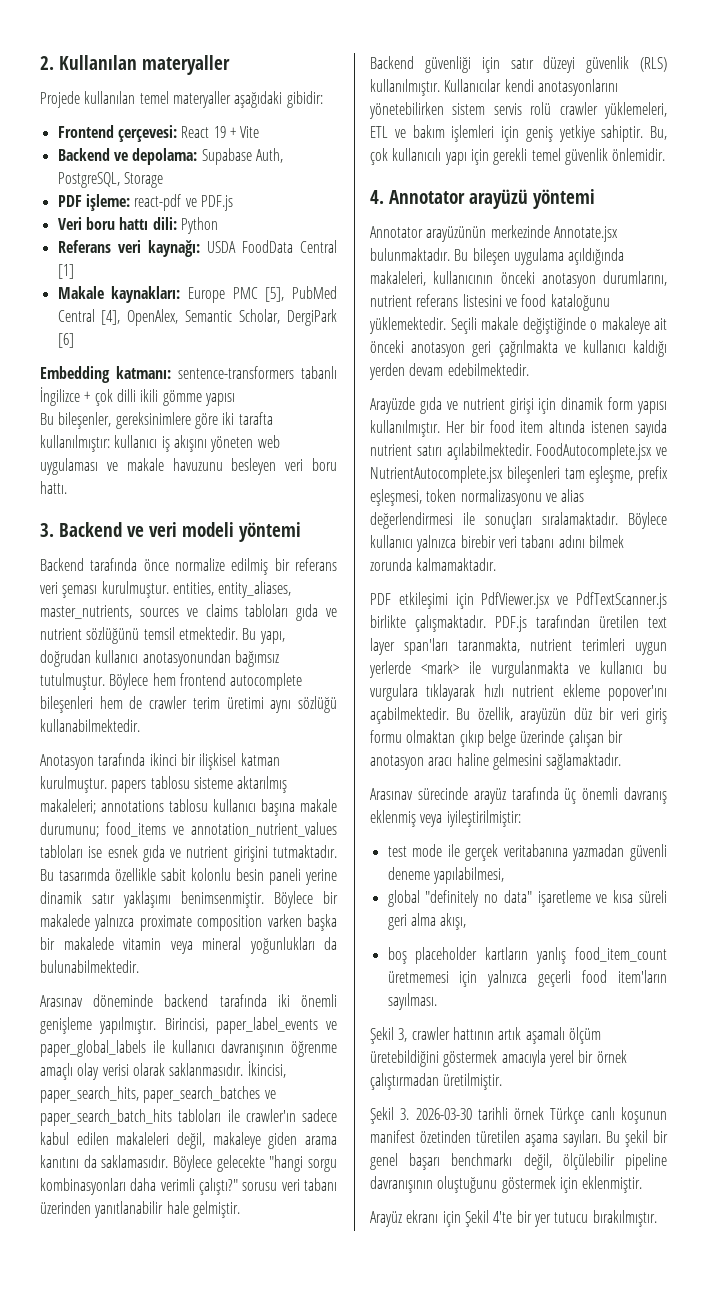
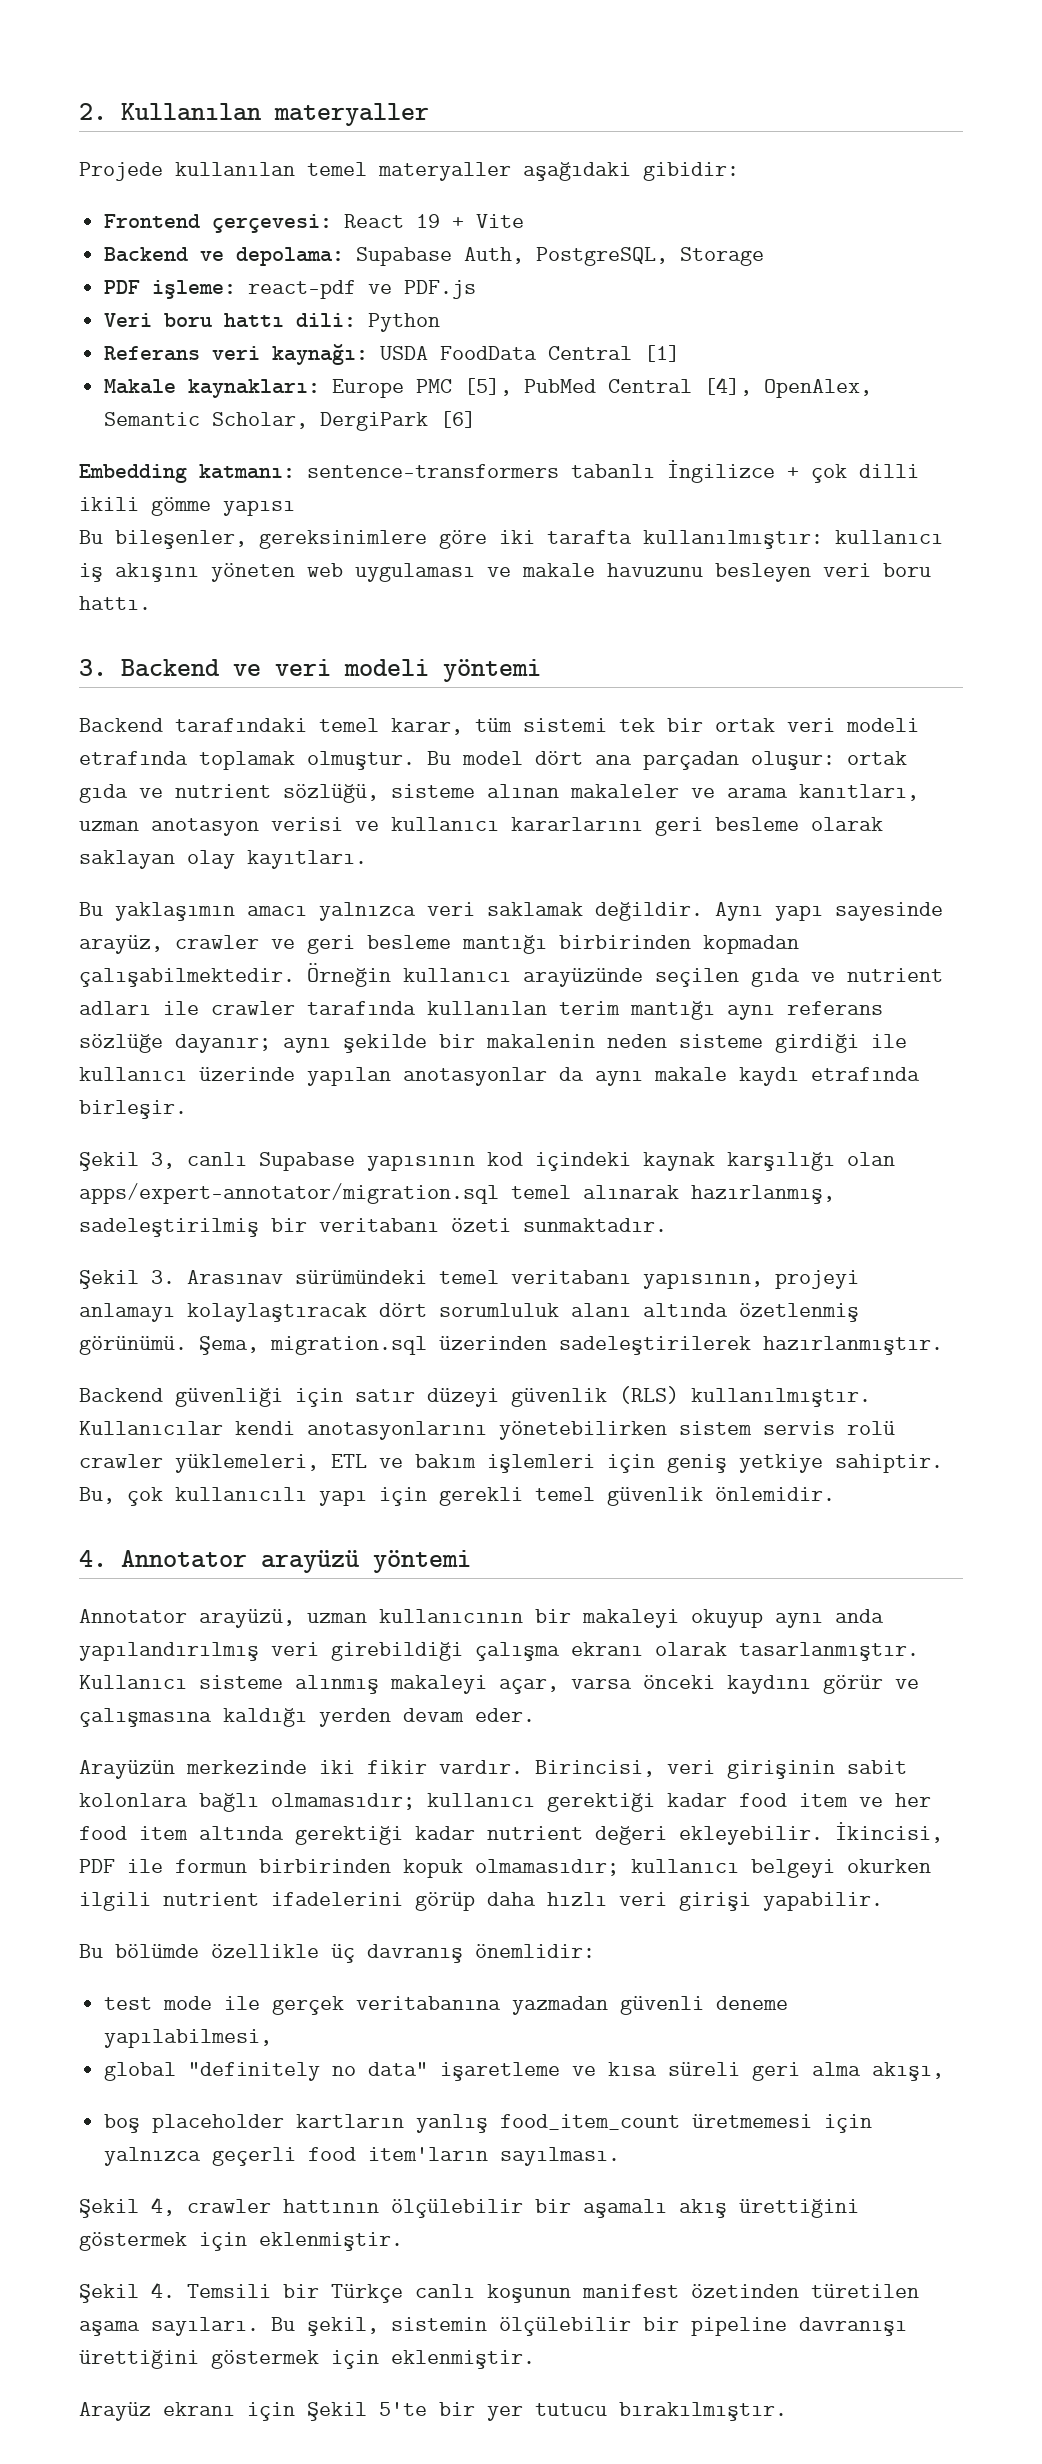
[90,558,337,575] [40,581,292,598] [40,604,337,621] [40,627,285,644] [40,650,279,667] [40,673,303,690] [40,696,337,713] [40,719,140,732] [40,753,280,770] [40,776,288,793] [40,799,337,816] [40,822,337,837] [40,845,337,862] [40,868,337,885] [40,891,338,908] [40,914,337,931] [40,937,337,954] [40,960,139,973] [40,994,337,1007] [40,1017,337,1034] [40,1040,337,1057] [40,1061,286,1080] [40,1086,276,1103] [40,1109,337,1126] [40,1132,337,1149] [40,1155,337,1172] [40,1178,337,1195] [40,1201,240,1218] tarafında önce normalize edilmiş bir referans veri şeması kurulmuştur. entities, entity_aliases, master_nutrients, sources ve claims tabloları gıda ve nutrient sözlüğünü temsil etmektedir. Bu yapı, doğrudan kullanıcı anotasyonundan bağımsız tutulmuştur. Böylece hem frontend autocomplete bileşenleri hem de crawler terim üretimi aynı sözlüğü kullanabilmektedir. // Anotasyon tarafında ikinci bir ilişkisel katman kurulmuştur. papers tablosu sisteme aktarılmış makaleleri; annotations tablosu kullanıcı başına makale durumunu; food_items ve annotation_nutrient_values tabloları ise esnek gıda ve nutrient girişini tutmaktadır. Bu tasarımda özellikle sabit kolonlu besin paneli yerine dinamik satır yaklaşımı benimsenmiştir. Böylece bir makalede yalnızca proximate composition varken başka bir makalede vitamin veya mineral yoğunlukları da bulunabilmektedir. // Arasınav döneminde backend tarafında iki önemli genişleme yapılmıştır. Birincisi, paper_label_events ve paper_global_labels ile kullanıcı davranışının öğrenme amaçlı olay verisi olarak saklanmasıdır. İkincisi, paper_search_hits, paper_search_batches ve paper_search_batch_hits tabloları ile crawler'ın sadece kabul edilen makaleleri değil, makaleye giden arama kanıtını da saklamasıdır. Böylece gelecekte "hangi sorgu kombinasyonları daha verimli çalıştı?" sorusu veri tabanı üzerinden yanıtlanabilir hale gelmiştir. -> [175,718,919,735] [79,751,907,770] [79,784,919,803] [79,817,883,836] [79,850,367,869] [79,902,943,921] [79,935,799,954] [79,963,943,987] [79,1001,883,1020] [79,1034,907,1053] [79,1067,920,1086] [79,1100,187,1119] [79,1152,895,1171] [79,1183,835,1204] [79,1218,667,1237] [79,1270,859,1289] [79,1303,859,1322] [79,1336,943,1355] tarafındaki temel karar, tüm sistemi tek bir ortak veri modeli etrafında toplamak olmuştur. Bu model dört ana parçadan oluşur: ortak gıda ve nutrient sözlüğü, sisteme alınan makaleler ve arama kanıtları, uzman anotasyon verisi ve kullanıcı kararlarını geri besleme olarak saklayan olay kayıtları. // Bu yaklaşımın amacı yalnızca veri saklamak değildir. Aynı yapı sayesinde arayüz, crawler ve geri besleme mantığı birbirinden kopmadan çalışabilmektedir. Örneğin kullanıcı arayüzünde seçilen gıda ve nutrient adları ile crawler tarafında kullanılan terim mantığı aynı referans sözlüğe dayanır; aynı şekilde bir makalenin neden sisteme girdiği ile kullanıcı üzerinde yapılan anotasyonlar da aynı makale kaydı etrafında birleşir. // Şekil 3, canlı Supabase yapısının kod içindeki kaynak karşılığı olan apps/expert-annotator/migration.sql temel alınarak hazırlanmış, sadeleştirilmiş bir veritabanı özeti sunmaktadır. // Şekil 3. Arasınav sürümündeki temel veritabanı yapısının, projeyi anlamayı kolaylaştıracak dört sorumluluk alanı altında özetlenmiş görünümü. Şema, migration.sql üzerinden sadeleştirilerek hazırlanmıştır.
[426,225,618,242] [370,248,625,265] [370,271,667,288] [370,294,610,311] [369,317,667,334] [370,340,667,357] [369,363,529,380] [370,397,667,414] [370,420,667,437] [370,443,667,460] [370,466,668,483] [370,489,585,506] [370,512,667,529] [370,535,624,552] [370,558,497,571] [370,592,668,609] [370,615,667,632] [370,638,667,655] [369,661,667,678] [370,684,667,701] [370,707,667,724] [370,730,623,747] [370,753,622,770] [370,787,667,804] [370,810,521,827] arayüzünün merkezinde Annotate.jsx bulunmaktadır. Bu bileşen uygulama açıldığında makaleleri, kullanıcının önceki anotasyon durumlarını, nutrient referans listesini ve food kataloğunu yüklemektedir. Seçili makale değiştiğinde o makaleye ait önceki anotasyon geri çağrılmakta ve kullanıcı kaldığı yerden devam edebilmektedir. // Arayüzde gıda ve nutrient girişi için dinamik form yapısı kullanılmıştır. Her bir food item altında istenen sayıda nutrient satırı açılabilmektedir. FoodAutocomplete.jsx ve NutrientAutocomplete.jsx bileşenleri tam eşleşme, prefix eşleşmesi, token normalizasyonu ve alias değerlendirmesi ile sonuçları sıralamaktadır. Böylece kullanıcı yalnızca birebir veri tabanı adını bilmek zorunda kalmamaktadır. // PDF etkileşimi için PdfViewer.jsx ve PdfTextScanner.js birlikte çalışmaktadır. PDF.js tarafından üretilen text layer span'ları taranmakta, nutrient terimleri uygun yerlerde <mark> ile vurgulanmakta ve kullanıcı bu vurgulara tıklayarak hızlı nutrient ekleme popover'ını açabilmektedir. Bu özellik, arayüzün düz bir veri giriş formu olmaktan çıkıp belge üzerinde çalışan bir anotasyon aracı haline gelmesini sağlamaktadır. // Arasınav sürecinde arayüz tarafında üç önemli davranış eklenmiş veya iyileştirilmiştir: -> [199,1609,884,1628] [79,1642,919,1661] [79,1675,919,1694] [79,1708,535,1727] [79,1760,907,1779] [79,1793,931,1812] [79,1822,943,1845] [79,1859,931,1878] [79,1892,883,1911] [79,1944,595,1963] arayüzü, uzman kullanıcının bir makaleyi okuyup aynı anda yapılandırılmış veri girebildiği çalışma ekranı olarak tasarlanmıştır. Kullanıcı sisteme alınmış makaleyi açar, varsa önceki kaydını görür ve çalışmasına kaldığı yerden devam eder. // Arayüzün merkezinde iki fikir vardır. Birincisi, veri girişinin sabit kolonlara bağlı olmamasıdır; kullanıcı gerektiği kadar food item ve her food item altında gerektiği kadar nutrient değeri ekleyebilir. İkincisi, PDF ile formun birbirinden kopuk olmamasıdır; kullanıcı belgeyi okurken ilgili nutrient ifadelerini görüp daha hızlı veri girişi yapabilir. // Bu bölümde özellikle üç davranış önemlidir:
[398,1028,408,1042] 3, -> [151,2197,175,2216] 4,
[498,1027,601,1044] [370,1050,627,1067] [370,1073,503,1090] [370,1107,545,1124] artık aşamalı ölçüm üretebildiğini göstermek amacıyla yerel bir örnek çalıştırmadan üretilmiştir. // Şekil 3. 2026-03-30 tarihli örnek -> [391,2199,859,2218] [79,2232,403,2251] [79,2282,319,2303] ölçülebilir bir aşamalı akış ürettiğini göstermek için eklenmiştir. // Şekil 4. Temsili bir
[625,1130,668,1147] [370,1153,667,1170] [370,1176,498,1193] şekil bir genel başarı benchmarkı değil, ölçülebilir pipeline davranışının oluştuğunu -> [307,2317,907,2336] [79,2350,199,2369] şekil, sistemin ölçülebilir bir pipeline davranışı ürettiğini
[493,1211,513,1223] 4'te -> [379,2402,427,2416] 5'te

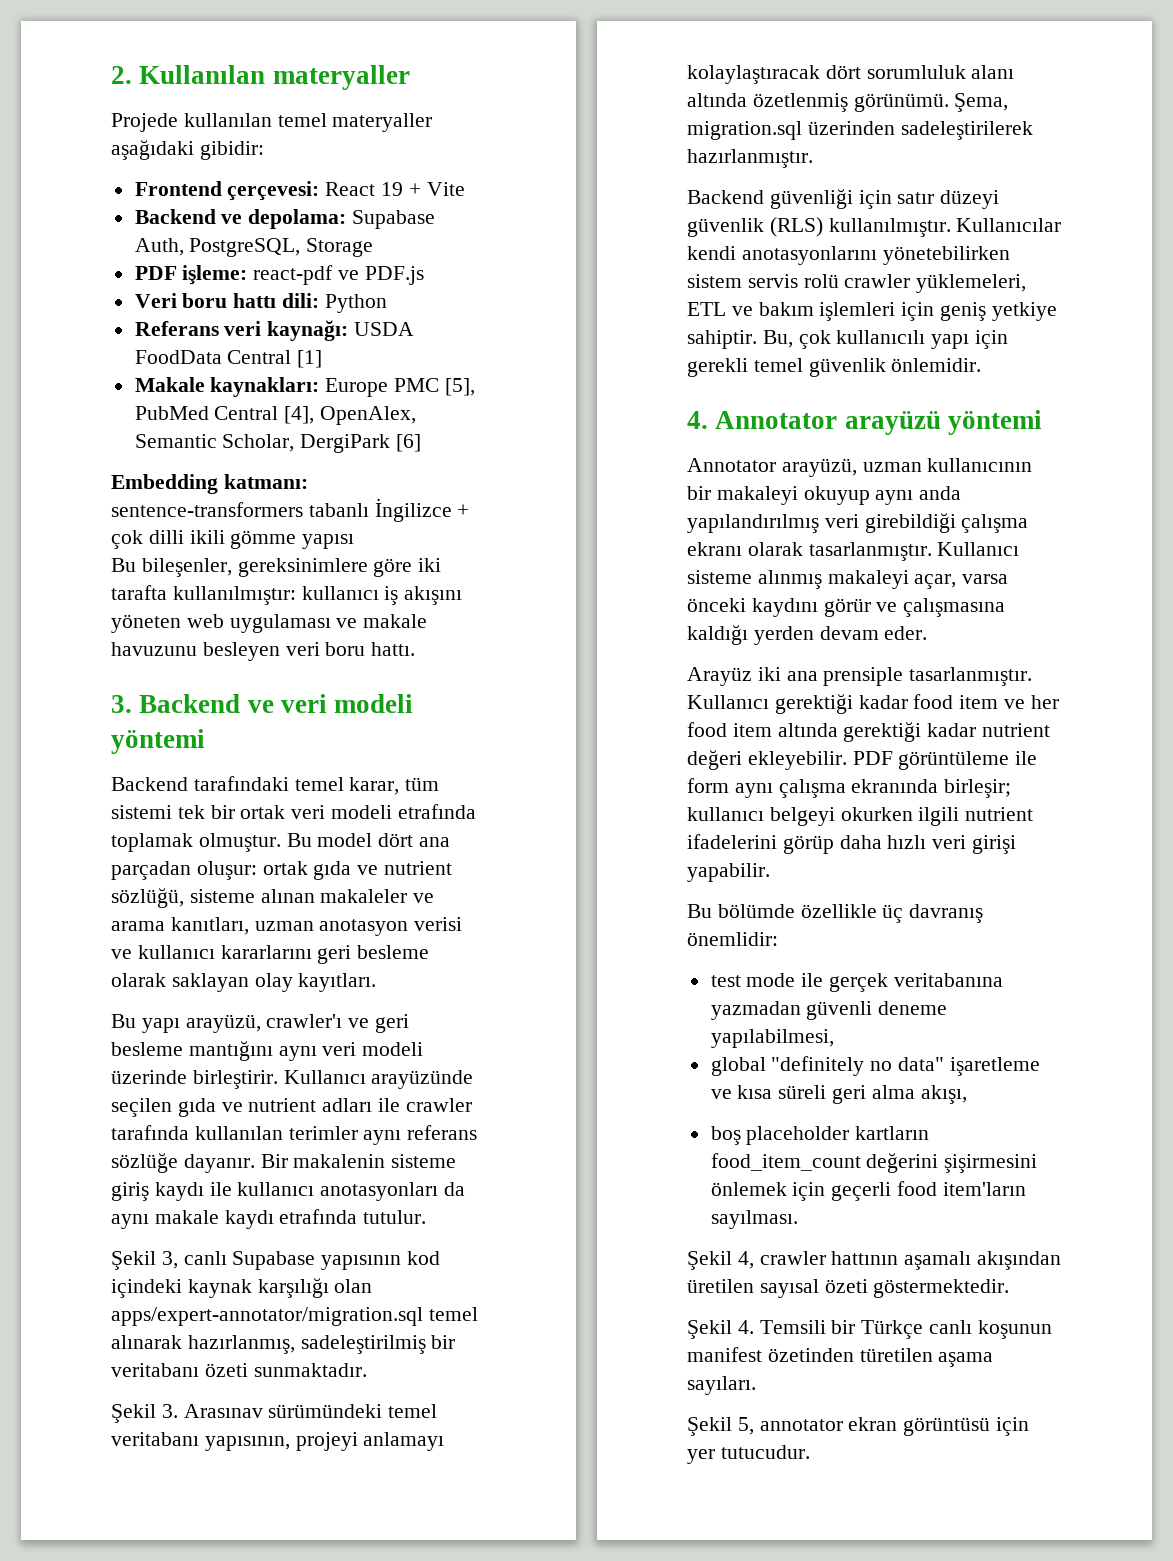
[115,902,943,921] [79,935,799,954] [79,963,511,987] yaklaşımın amacı yalnızca veri saklamak değildir. Aynı yapı sayesinde arayüz, crawler ve geri besleme mantığı birbirinden kopmadan çalışabilmektedir. Örneğin kullanıcı -> [141,1014,410,1033] [111,1041,424,1061] [111,1070,366,1089] yapı arayüzü, crawler'ı ve geri besleme mantığını aynı veri modeli üzerinde birleştirir. Kullanıcı
[559,1001,715,1020] terim mantığı -> [288,1126,358,1140] terimler
[175,1034,907,1053] [79,1067,547,1086] dayanır; aynı şekilde bir makalenin neden sisteme girdiği ile kullanıcı üzerinde yapılan anotasyonlar -> [183,1154,457,1173] [111,1182,439,1201] dayanır. Bir makalenin sisteme giriş kaydı ile kullanıcı anotasyonları
[79,1100,187,1119] birleşir. -> [363,1210,427,1224] tutulur.
[79,1760,907,1779] [79,1793,535,1812] Arayüzün merkezinde iki fikir vardır. Birincisi, veri girişinin sabit kolonlara bağlı olmamasıdır; kullanıcı -> [687,667,1033,686] [687,695,769,709] Arayüz iki ana prensiple tasarlanmıştır. Kullanıcı
[835,1822,943,1843] [79,1859,619,1878] İkincisi, PDF ile formun birbirinden kopuk olmamasıdır; -> [852,751,1038,770] [687,778,1012,798] PDF görüntüleme ile form aynı çalışma ekranında birleşir;
[416,2114,873,2133] [104,2147,202,2166] yanlış food_item_count üretmemesi için yalnızca -> [710,1153,1038,1173] [710,1182,826,1201] food_item_count değerini şişirmesini önlemek için
[391,2199,859,2218] [79,2232,403,2251] ölçülebilir bir aşamalı akış ürettiğini göstermek için eklenmiştir. -> [904,1251,1062,1270] [687,1279,1010,1298] aşamalı akışından üretilen sayısal özeti göstermektedir.
[271,2317,907,2336] [79,2350,535,2369] [79,2402,787,2421] Bu şekil, sistemin ölçülebilir bir pipeline davranışı ürettiğini göstermek için eklenmiştir. // Arayüz ekranı için Şekil 5'te bir yer tutucu bırakılmıştır. -> [687,1417,1030,1436] [687,1445,810,1464] // Şekil 5, annotator ekran görüntüsü için yer tutucudur.

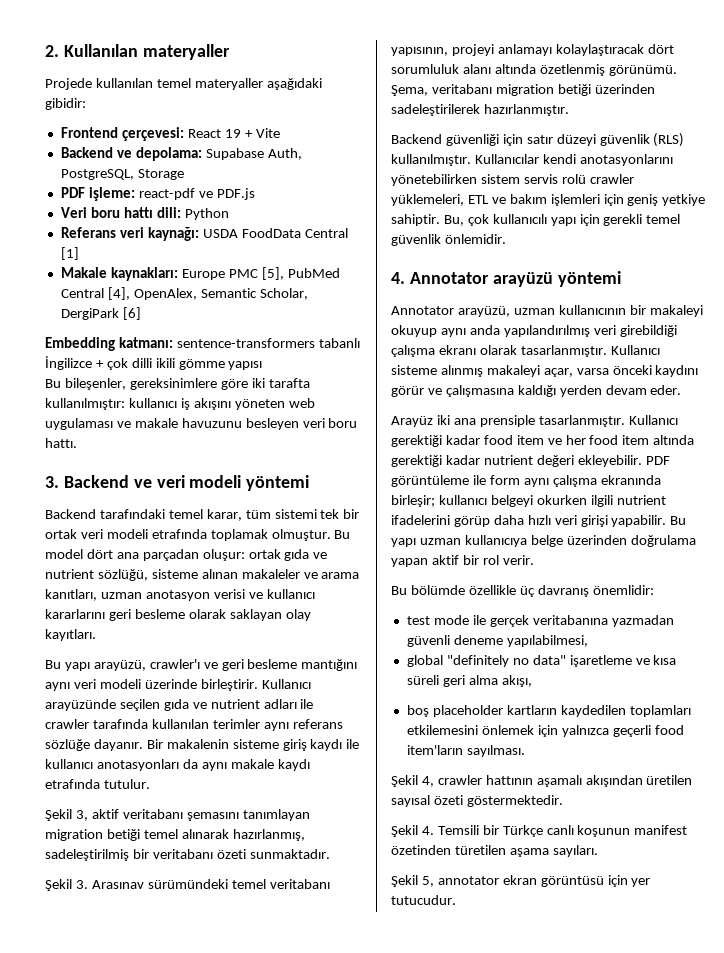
[183,1251,441,1270] [111,1278,373,1298] [111,1307,423,1326] canlı Supabase yapısının kod içindeki kaynak karşılığı olan apps/expert-annotator/migration.sql -> [91,809,310,821] [45,829,140,841] aktif veritabanı şemasını tanımlayan migration betiği
[687,121,802,140] migration.sql -> [431,84,591,96] veritabanı migration betiği
(770, 872) none -> [670,516,687,525] [391,535,696,547] [391,555,534,567] Bu yapı uzman kullanıcıya belge üzerinden doğrulama yapan aktif bir rol verir.
[710,1153,1038,1173] food_item_count değerini şişirmesini -> [560,705,691,717] [406,725,478,735] kaydedilen toplamları etkilemesini
(826, 1191) none -> [561,725,609,737] yalnızca

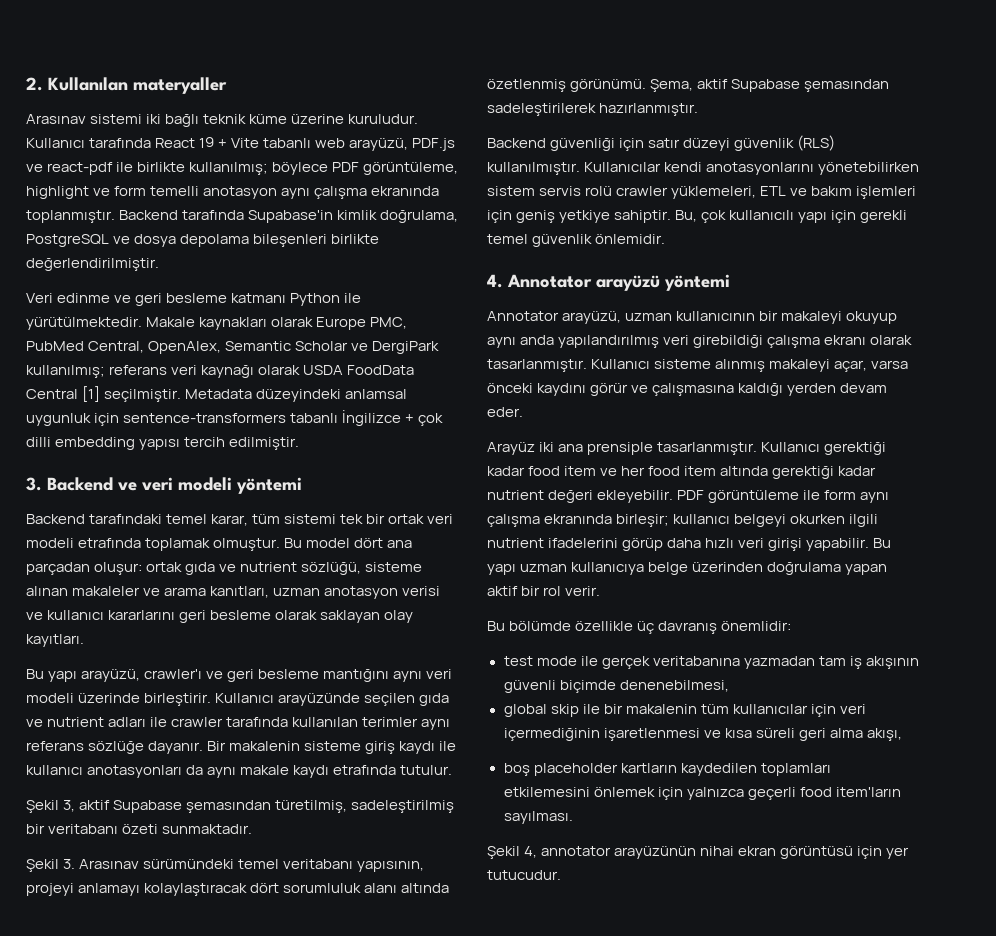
[45,78,322,90] [45,98,86,110] [60,127,280,141] [60,147,302,161] [60,169,184,180] [60,187,255,201] [60,207,229,220] [60,227,348,241] [60,247,79,260] [60,267,340,281] [60,287,308,300] [60,307,141,320] [45,337,173,351] Projede kullanılan temel materyaller aşağıdaki gibidir: // Frontend çerçevesi: React 19 + Vite // Backend ve depolama: Supabase Auth, PostgreSQL, Storage // PDF işleme: react-pdf ve PDF.js // Veri boru hattı dili: Python // Referans veri kaynağı: USDA FoodData Central [1] // Makale kaynakları: Europe PMC [5], PubMed Central [4], OpenAlex, Semantic Scholar, DergiPark [6] // Embedding katmanı: -> [26,114,419,127] [26,137,456,151] [26,162,459,175] [26,186,440,199] [26,210,459,223] [26,234,380,247] [26,258,159,271] [26,293,362,306] [26,317,408,330] [26,341,440,354] [26,365,415,378] [26,386,408,402] [26,413,120,426] Arasınav sistemi iki bağlı teknik küme üzerine kuruludur. Kullanıcı tarafında React 19 + Vite tabanlı web arayüzü, PDF.js ve react-pdf ile birlikte kullanılmış; böylece PDF görüntüleme, highlight ve form temelli anotasyon aynı çalışma ekranında toplanmıştır. Backend tarafında Supabase'in kimlik doğrulama, PostgreSQL ve dosya depolama bileşenleri birlikte değerlendirilmiştir. // Veri edinme ve geri besleme katmanı Python ile yürütülmektedir. Makale kaynakları olarak Europe PMC, PubMed Central, OpenAlex, Semantic Scholar ve DergiPark kullanılmış; referans veri kaynağı olarak USDA FoodData Central [1] seçilmiştir. Metadata düzeyindeki anlamsal uygunluk için
[155,358,225,370] ikili gömme -> [55,437,136,450] embedding
[45,378,310,390] [45,398,315,410] [45,418,358,430] [45,438,77,448] // Bu bileşenler, gereksinimlere göre iki tarafta kullanılmıştır: kullanıcı iş akışını yöneten web uygulaması ve makale havuzunu besleyen veri boru hattı. -> [184,437,300,450] tercih edilmiştir.
[122,809,310,821] [45,829,305,841] veritabanı şemasını tanımlayan migration betiği temel alınarak hazırlanmış, -> [113,800,348,813] Supabase şemasından türetilmiş,
[431,84,655,96] veritabanı migration betiği üzerinden -> [697,79,890,92] aktif Supabase şemasından
[406,635,588,647] [406,655,632,667] güvenli deneme yapılabilmesi, // global "definitely no data" işaretleme -> [818,656,919,669] [503,680,729,693] [503,704,866,717] [503,728,700,741] tam iş akışının güvenli biçimde denenebilmesi, // global skip ile bir makalenin tüm kullanıcılar için veri içermediğinin işaretlenmesi
[437,775,693,787] [391,795,563,807] [391,825,688,837] [391,845,598,857] [391,875,499,887] crawler hattının aşamalı akışından üretilen sayısal özeti göstermektedir. // Şekil 4. Temsili bir Türkçe canlı koşunun manifest özetinden türetilen aşama sayıları. // Şekil 5, annotator -> [541,846,735,859] annotator arayüzünün nihai

